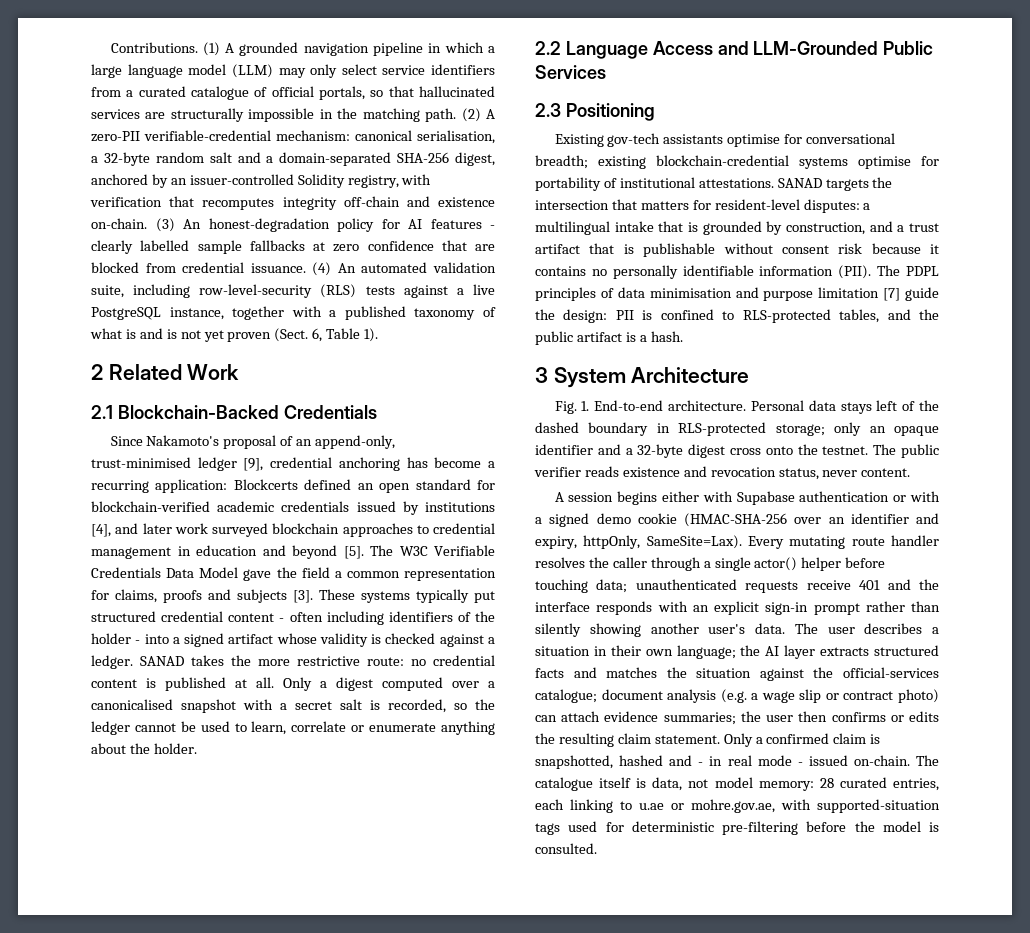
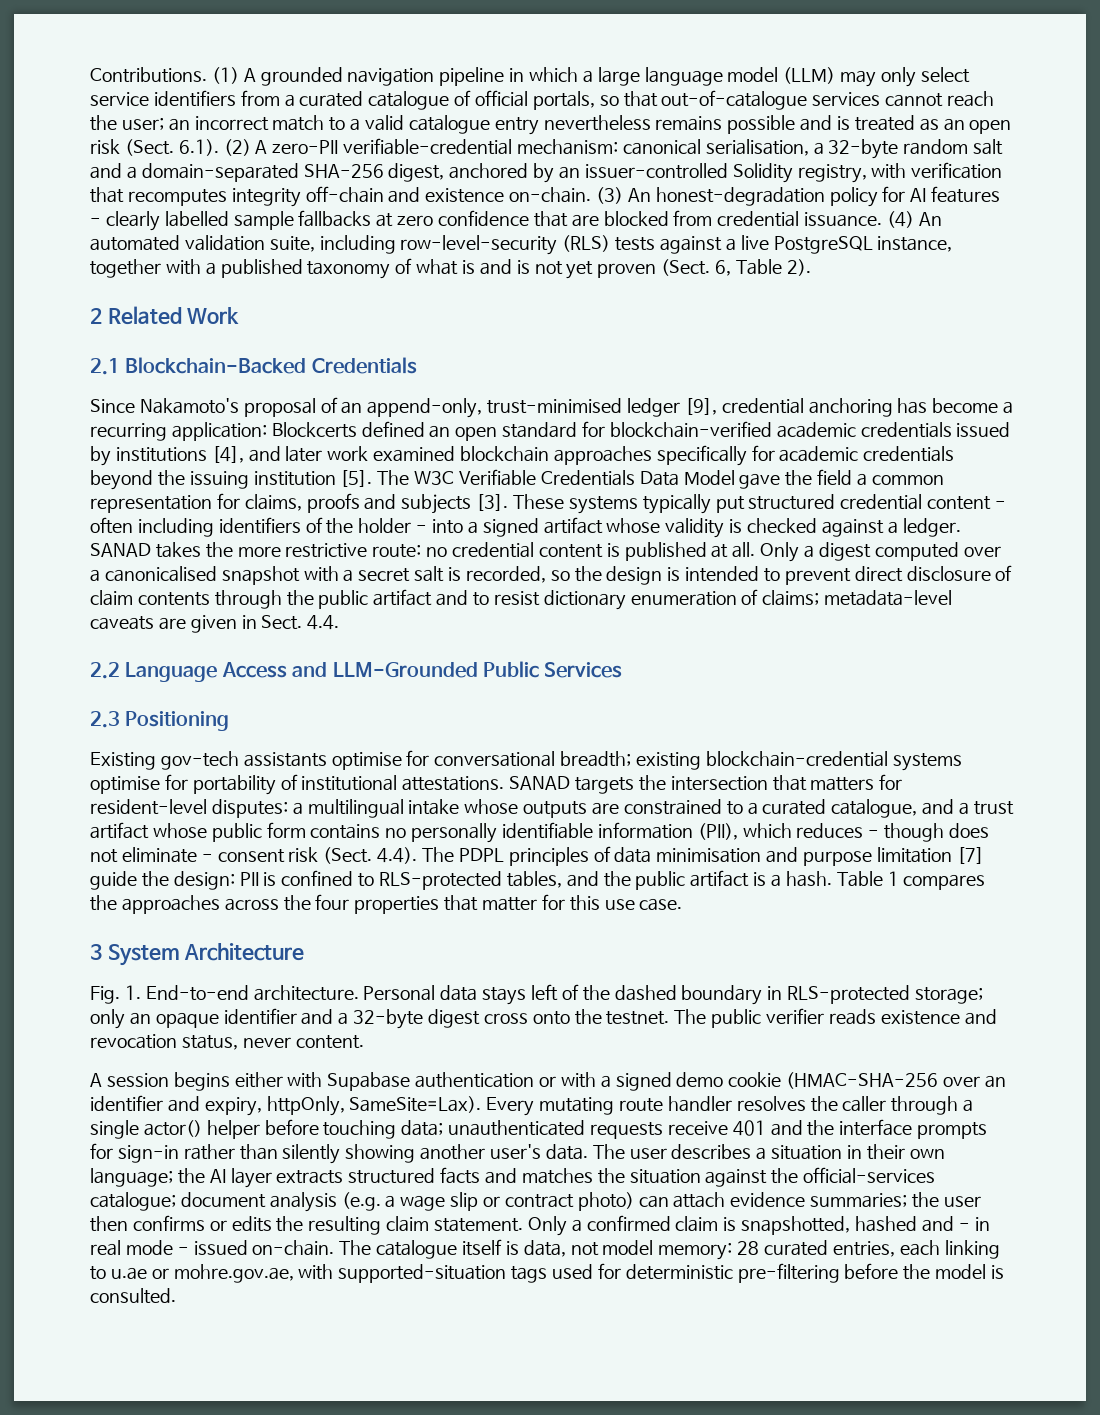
[418,86,495,97] [91,108,457,122] hallucinated services are structurally impossible in the matching path. -> [661,90,995,110] [90,115,1012,135] [90,139,219,156] out-of-catalogue services cannot reach the user; an incorrect match to a valid catalogue entry nevertheless remains possible and is treated as an open risk (Sect. 6.1).
[364,328,379,342] 1). -> [786,259,811,276] 2).
[212,523,268,537] surveyed -> [373,446,456,462] examined
[416,523,495,534] [91,545,337,559] to credential management in education and beyond -> [656,445,955,466] [90,470,336,490] specifically for academic credentials beyond the issuing institution
[91,721,496,735] [91,743,197,754] ledger cannot be used to learn, correlate or enumerate anything about the holder. -> [606,565,1013,585] [90,589,953,610] [90,615,340,633] design is intended to prevent direct disclosure of claim contents through the public artifact and to resist dictionary enumeration of claims; metadata-level caveats are given in Sect. 4.4.
[658,221,939,235] [535,243,939,257] that is grounded by construction, and a trust artifact that is publishable without consent risk because it -> [464,799,1014,818] [90,822,306,842] whose outputs are constrained to a curated catalogue, and a trust artifact whose public form
[838,265,872,279] (PII). -> [697,823,990,842] [90,847,418,864] (PII), which reduces - though does not eliminate - consent risk (Sect. 4.4).
(683, 336) none -> [836,871,986,890] [90,894,683,914] Table 1 compares the approaches across the four properties that matter for this use case.
[596,601,860,615] responds with an explicit sign-in prompt -> [917,1122,988,1139] [90,1143,179,1163] prompts for sign-in

